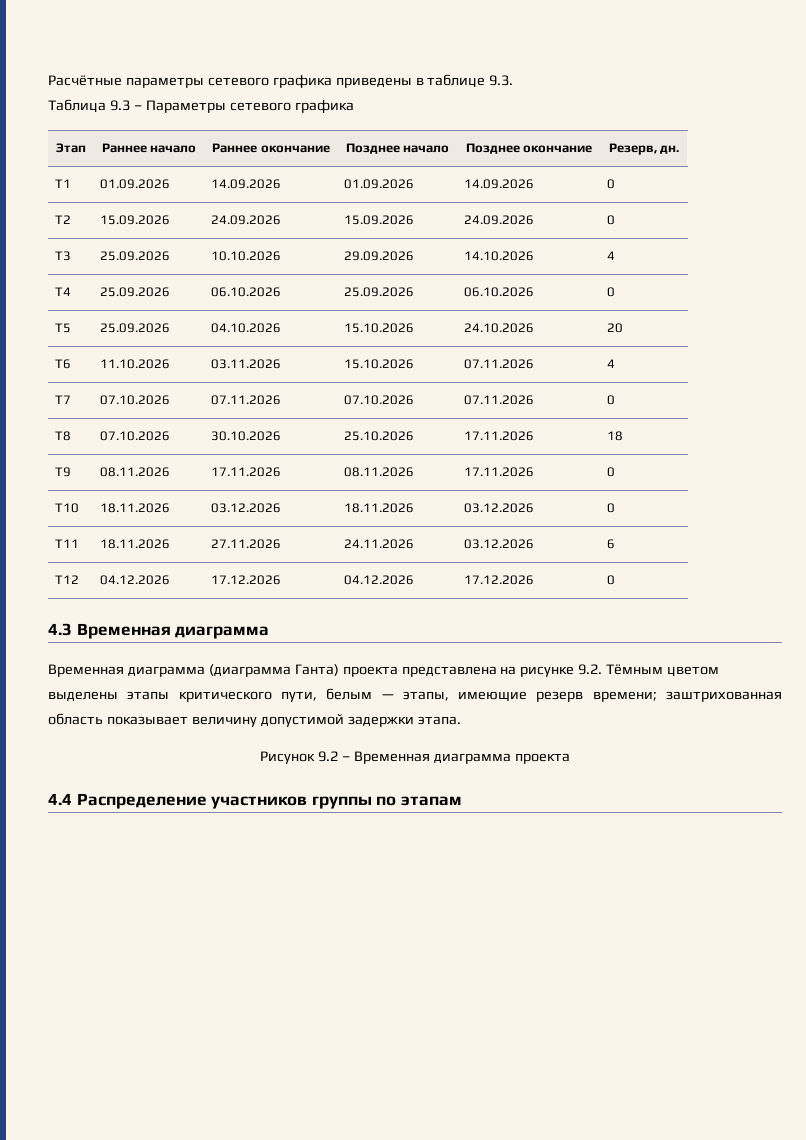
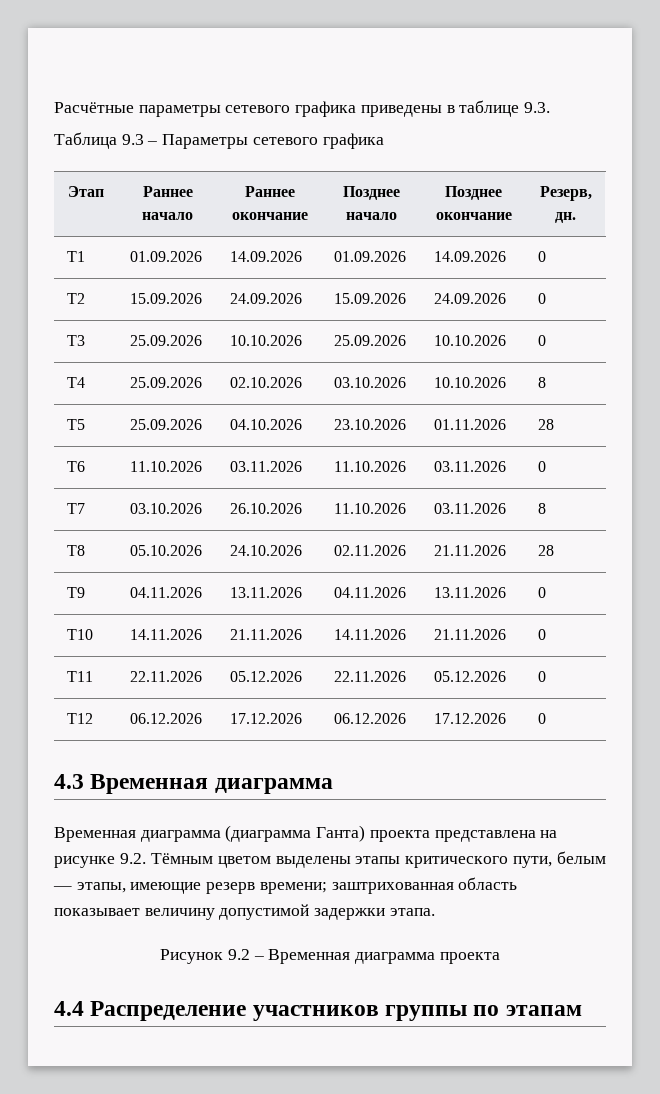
[344,251,415,261] [464,251,535,261] [607,251,616,260] 29.09.2026 | 14.10.2026 | 4 -> [334,335,407,346] [434,335,507,346] [538,335,547,346] 25.09.2026 | 10.10.2026 | 0
[211,287,282,297] [344,287,415,297] [464,287,535,297] [607,287,616,297] 06.10.2026 | 25.09.2026 | 06.10.2026 | 0 -> [230,377,303,388] [334,377,407,388] [434,377,507,388] [538,377,547,388] 02.10.2026 | 03.10.2026 | 10.10.2026 | 8
[344,323,415,333] [464,323,535,333] [607,323,624,333] 15.10.2026 | 24.10.2026 | 20 -> [334,419,407,430] [434,419,507,430] [538,419,555,430] 23.10.2026 | 01.11.2026 | 28
[344,359,415,369] [464,359,535,369] [607,359,616,368] [55,395,72,404] [100,395,171,405] [211,395,282,405] [344,395,415,405] [464,395,535,405] [607,395,616,405] [55,431,72,441] [100,431,171,441] [211,431,282,441] [344,431,415,441] [464,431,535,441] [607,431,624,441] [55,467,72,477] [100,467,171,477] [211,467,282,477] [344,467,415,477] [464,467,535,477] [607,467,616,477] [55,503,80,513] [100,503,171,513] [211,503,282,513] [344,503,415,513] [464,503,535,513] [607,503,616,513] [55,539,80,548] [100,539,171,549] [211,539,282,549] [344,539,415,549] [464,539,535,549] [607,539,616,549] 15.10.2026 | 07.11.2026 | 4 // T7 | 07.10.2026 | 07.11.2026 | 07.10.2026 | 07.11.2026 | 0 // T8 | 07.10.2026 | 30.10.2026 | 25.10.2026 | 17.11.2026 | 18 // T9 | 08.11.2026 | 17.11.2026 | 08.11.2026 | 17.11.2026 | 0 // T10 | 18.11.2026 | 03.12.2026 | 18.11.2026 | 03.12.2026 | 0 // T11 | 18.11.2026 | 27.11.2026 | 24.11.2026 | 03.12.2026 | 6 -> [334,461,407,472] [434,461,507,472] [538,461,547,472] [67,503,86,514] [130,503,203,514] [230,503,303,514] [334,503,407,514] [434,503,507,514] [538,503,547,514] [67,545,86,556] [130,545,203,556] [230,545,303,556] [334,545,407,556] [434,545,507,556] [538,545,555,556] [67,587,86,598] [130,587,203,598] [230,587,303,598] [334,587,407,598] [434,587,507,598] [538,587,547,598] [67,629,94,640] [130,629,203,640] [230,629,303,640] [334,629,407,640] [434,629,507,640] [538,629,547,640] [67,671,94,682] [130,671,203,682] [230,671,303,682] [334,671,407,682] [434,671,507,682] [538,671,547,682] 11.10.2026 | 03.11.2026 | 0 // T7 | 03.10.2026 | 26.10.2026 | 11.10.2026 | 03.11.2026 | 8 // T8 | 05.10.2026 | 24.10.2026 | 02.11.2026 | 21.11.2026 | 28 // T9 | 04.11.2026 | 13.11.2026 | 04.11.2026 | 13.11.2026 | 0 // T10 | 14.11.2026 | 21.11.2026 | 14.11.2026 | 21.11.2026 | 0 // T11 | 22.11.2026 | 05.12.2026 | 22.11.2026 | 05.12.2026 | 0
[100,575,171,585] [211,575,282,585] [344,575,415,585] 04.12.2026 | 17.12.2026 | 04.12.2026 -> [130,713,203,724] [230,713,303,724] [334,713,407,724] 06.12.2026 | 17.12.2026 | 06.12.2026

